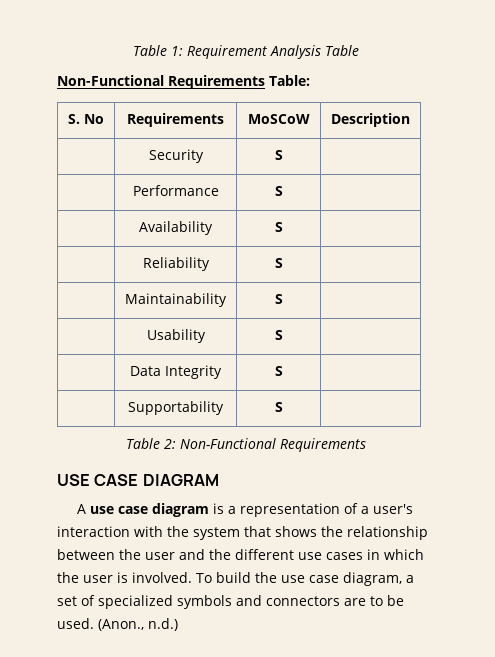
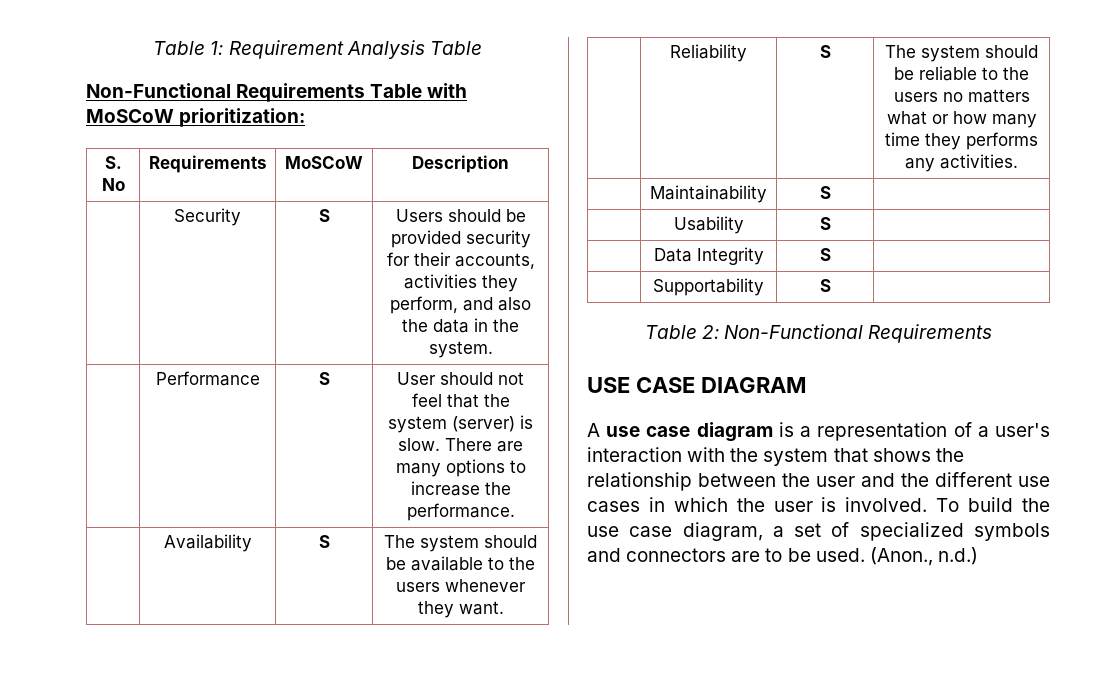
[269,75,310,86] Table: -> [370,83,468,98] [86,108,306,127] Table with MoSCoW prioritization:
[132,185,219,196] [274,186,283,196] [139,221,213,235] [274,222,283,232] [142,257,210,271] [274,258,283,268] // | Performance | S | // | Availability | S | // | Reliability | S | -> [395,209,526,222] [390,230,531,248] [386,252,535,269] [403,274,518,292] [389,296,531,314] [401,318,519,333] [428,341,493,358] [155,371,260,386] [318,372,330,385] [396,372,524,385] [411,393,510,408] [387,415,533,433] [397,438,523,452] [395,459,526,477] [410,481,511,496] [406,503,515,521] [163,534,252,552] [318,535,330,548] [383,535,537,552] [385,556,535,571] [395,579,526,592] [417,601,504,618] [670,44,747,62] [819,45,831,58] [885,45,1038,62] [894,66,1029,81] [893,89,1030,103] [886,111,1037,128] [885,132,1038,150] [905,154,1018,172] Users should be provided security for their accounts, activities they perform, and also the data in the system. // | Performance | S | User should not feel that the system (server) is slow. There are many options to increase the performance. // | Availability | S | The system should be available to the users whenever they want. // | Reliability | S | The system should be reliable to the users no matters what or how many time they performs any activities.

